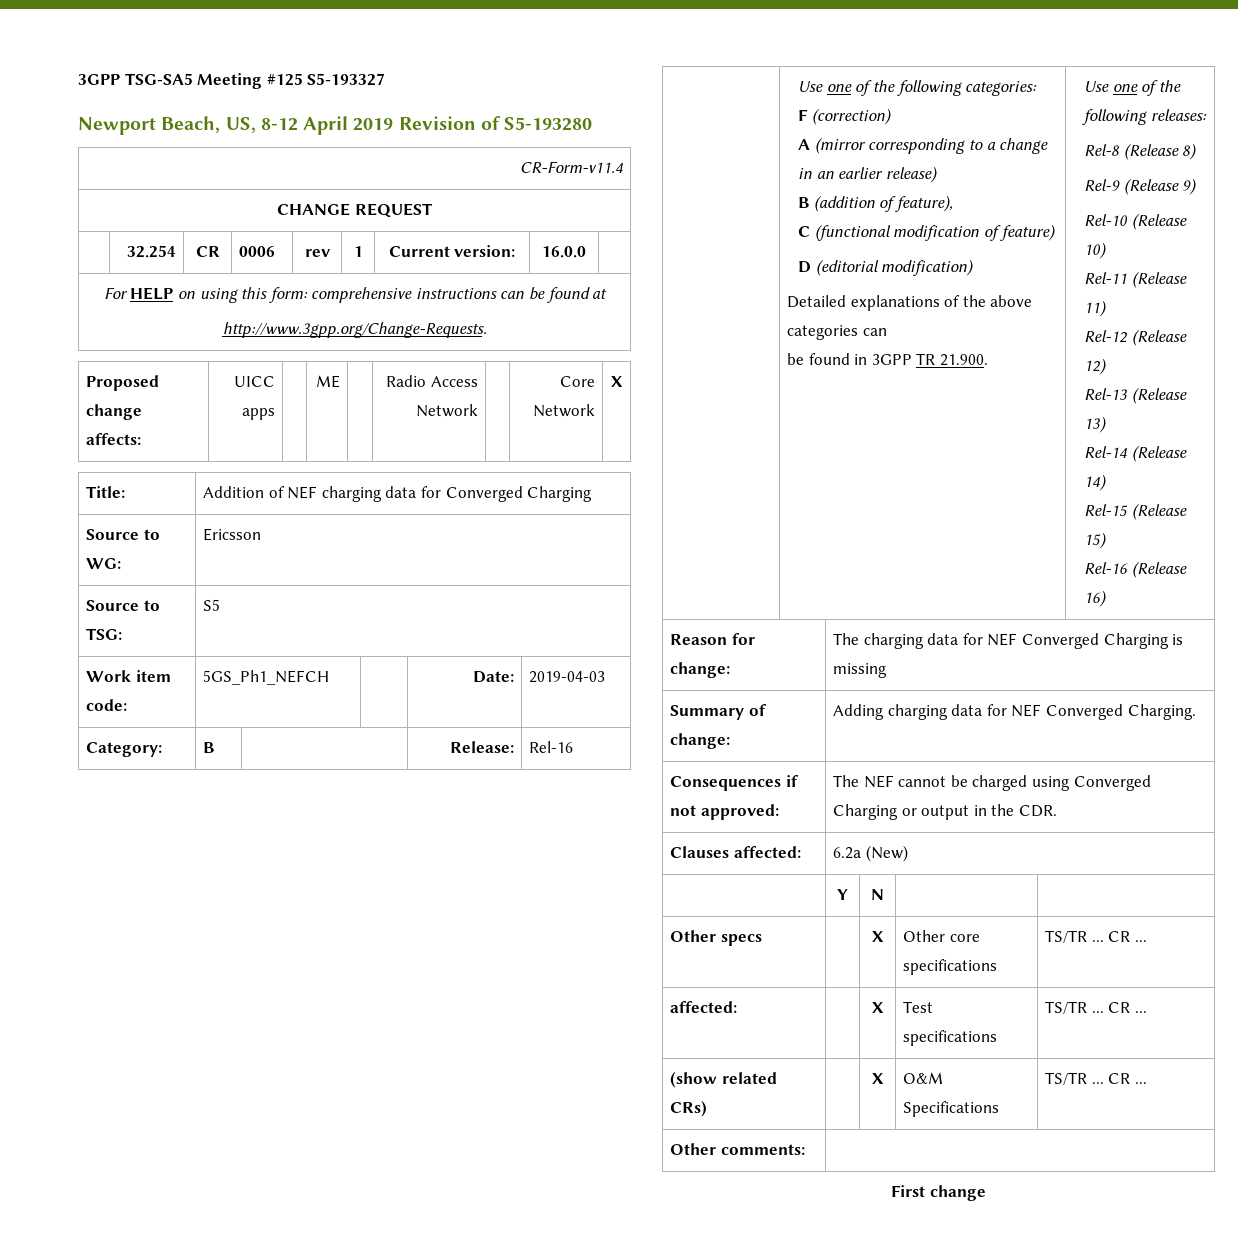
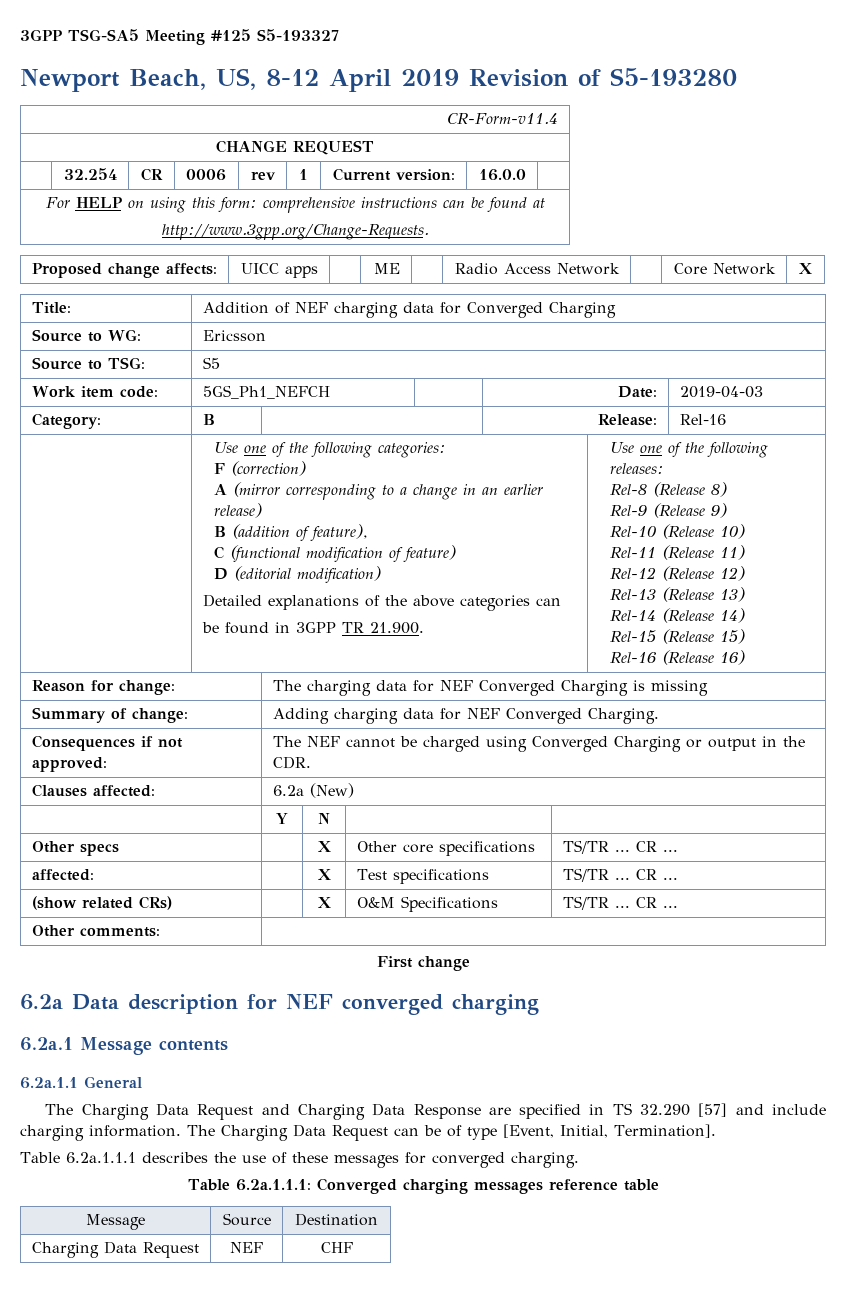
(986, 1193) none -> [20,994,539,1015] [20,1037,228,1055] [20,1076,142,1089] [45,1103,827,1120] [20,1124,716,1141] [20,1152,579,1168] [187,1178,659,1194] [86,1214,145,1230] [222,1213,271,1226] [295,1213,378,1226] [31,1241,199,1258] [230,1242,263,1253] [320,1242,353,1253] // 6.2a Data description for NEF converged charging // 6.2a.1 Message contents // 6.2a.1.1 General // The Charging Data Request and Charging Data Response are specified in TS 32.290 [57] and include charging information. The Charging Data Request can be of type [Event, Initial, Termination]. // Table 6.2a.1.1.1 describes the use of these messages for converged charging. // Table 6.2a.1.1.1: Converged charging messages reference table // Message | Source | Destination // Charging Data Request | NEF | CHF

